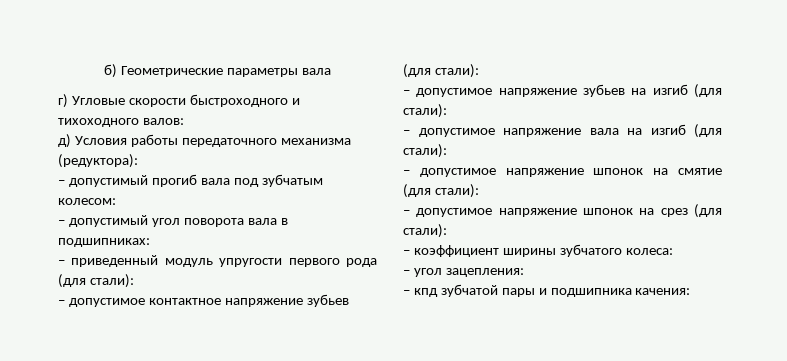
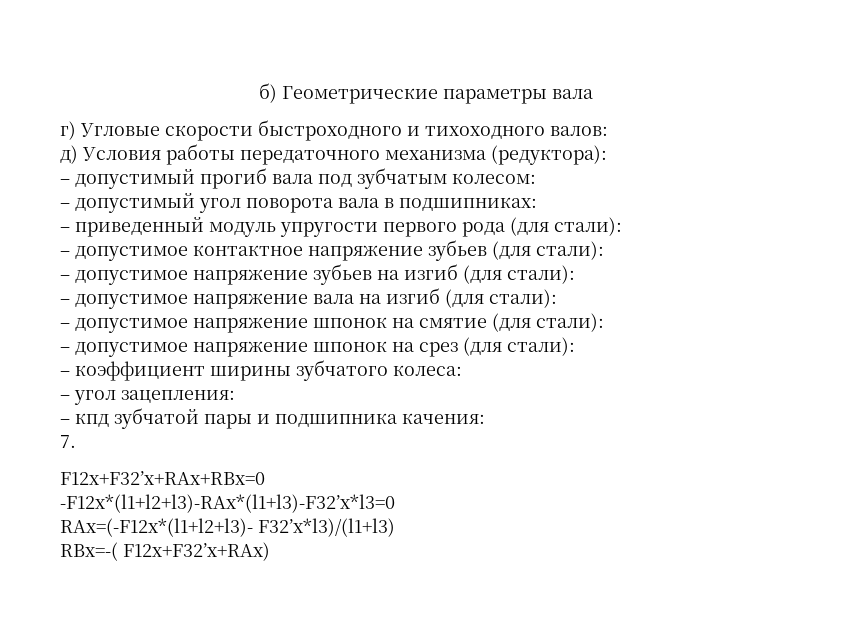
(691, 291) none -> [60,435,76,448] [60,471,265,485] [60,494,395,513] [60,518,395,537] [60,542,270,561] // 7. // F12x+F32’x+RAx+RBx=0 // -F12x*(l1+l2+l3)-RAx*(l1+l3)-F32’x*l3=0 // RAx=(-F12x*(l1+l2+l3)- F32’x*l3)/(l1+l3) // RBx=-( F12x+F32’x+RAx)

